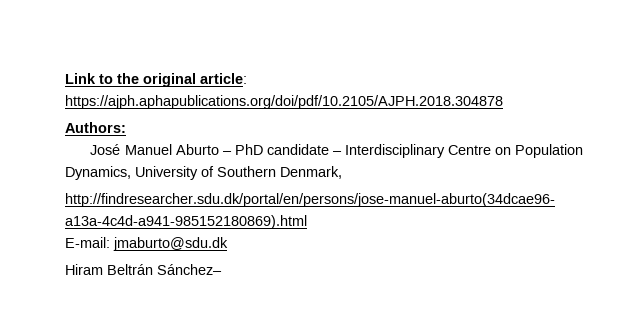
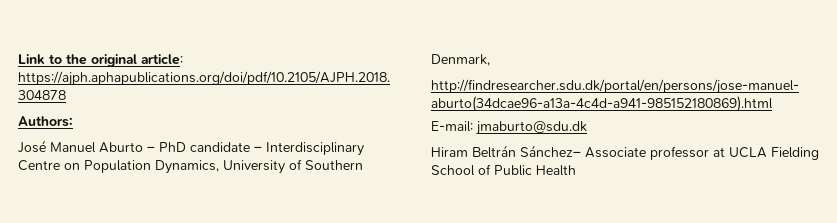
(222, 269) none -> [585,146,819,160] [431,164,576,176] Associate professor at UCLA Fielding School of Public Health

